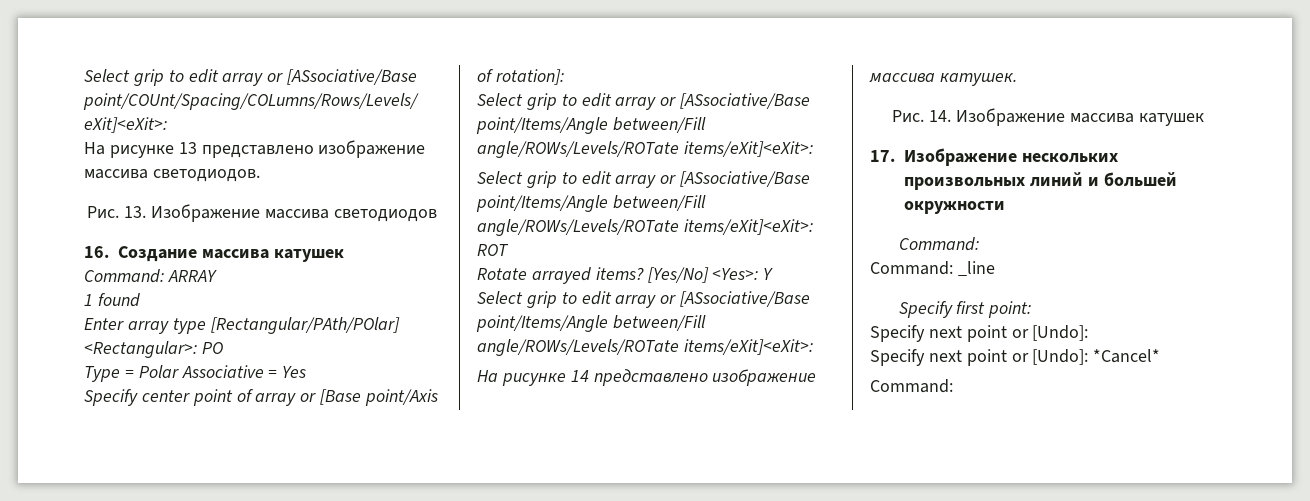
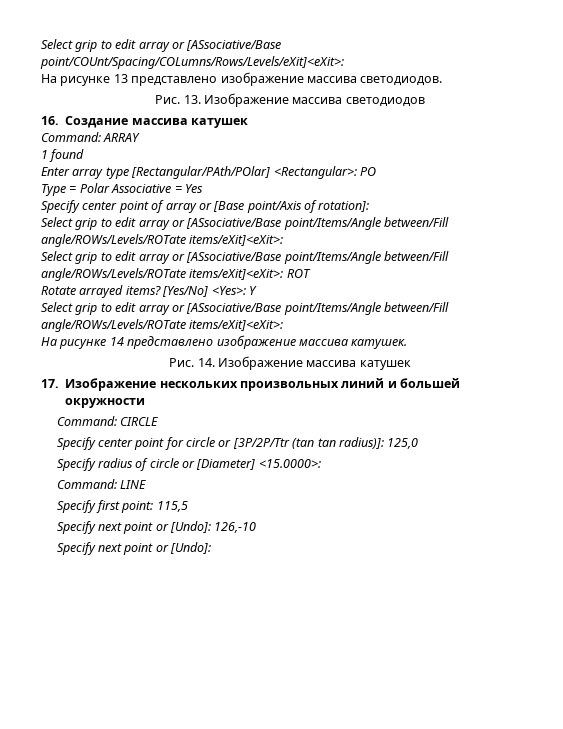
[870,261,995,276] // Command: _line -> [119,417,158,426] [56,437,419,450] [56,458,321,471] [56,479,146,489] CIRCLE // Specify center point for circle or [3P/2P/Ttr (tan tan radius)]: 125,0 // Specify radius of circle or [Diameter] <15.0000>: // Command: LINE
[870,325,1089,342] [870,349,1161,366] [870,379,953,393] // Specify next point or [Undo]: // Specify next point or [Undo]: *Cancel* // Command: -> [156,501,188,512] [56,521,257,534] [56,542,212,555] 115,5 // Specify next point or [Undo]: 126,-10 // Specify next point or [Undo]:

